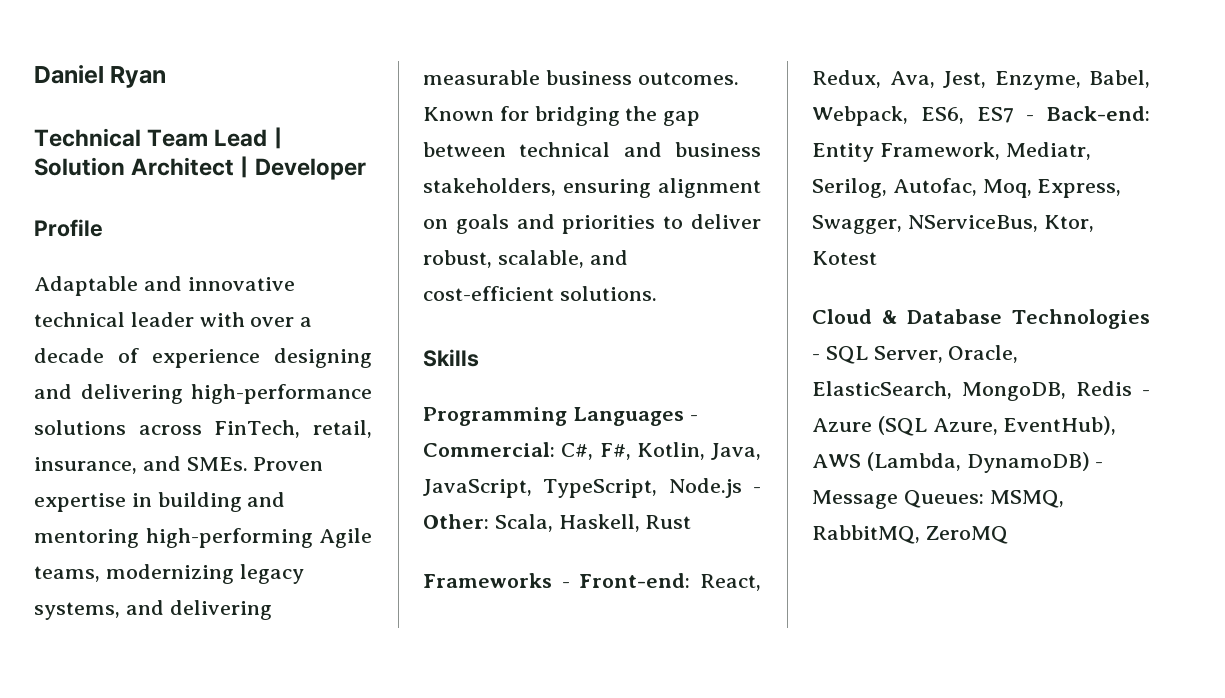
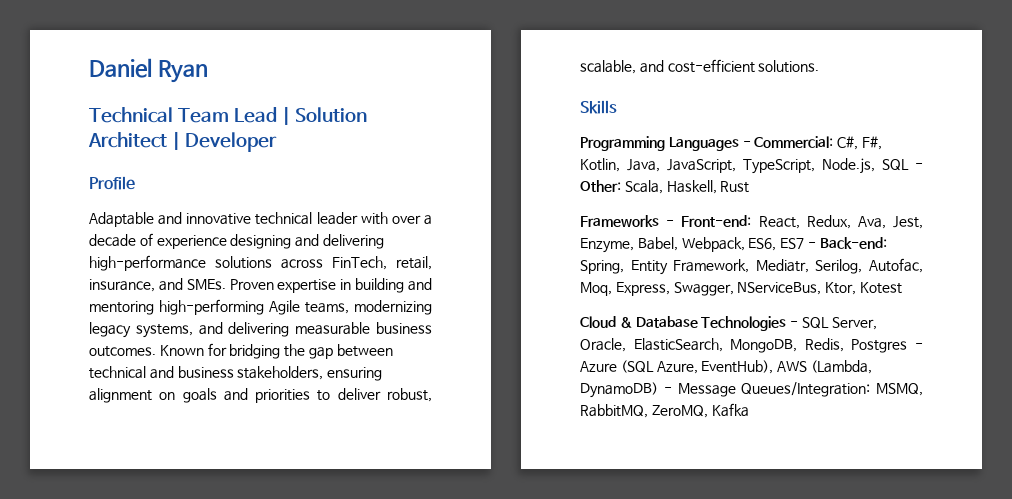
[668,478,742,498] Node.js -> [821,158,909,174] Node.js, SQL
(1150, 113) none -> [580,260,624,274] Spring,
[1076,381,1132,396] Redis -> [804,338,908,353] Redis, Postgres
[903,490,984,508] Queues: -> [741,382,871,397] Queues/Integration:
[925,526,1008,544] ZeroMQ -> [651,403,749,418] ZeroMQ, Kafka

